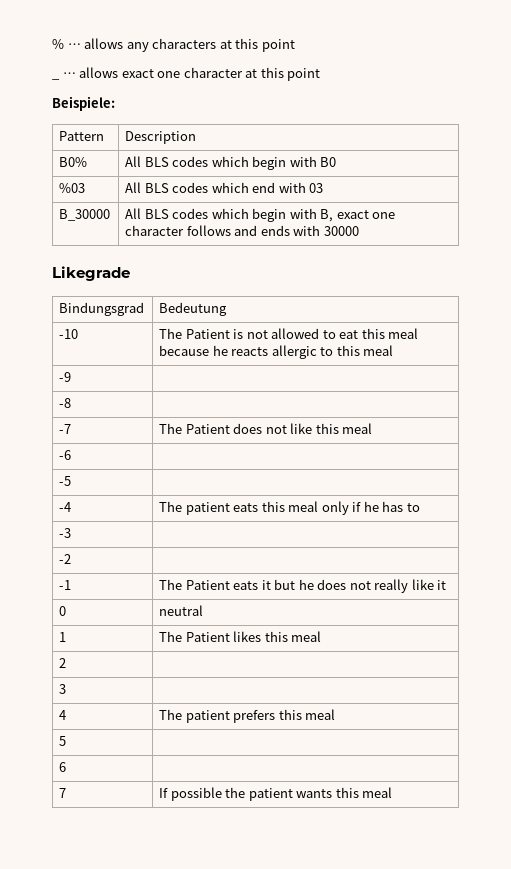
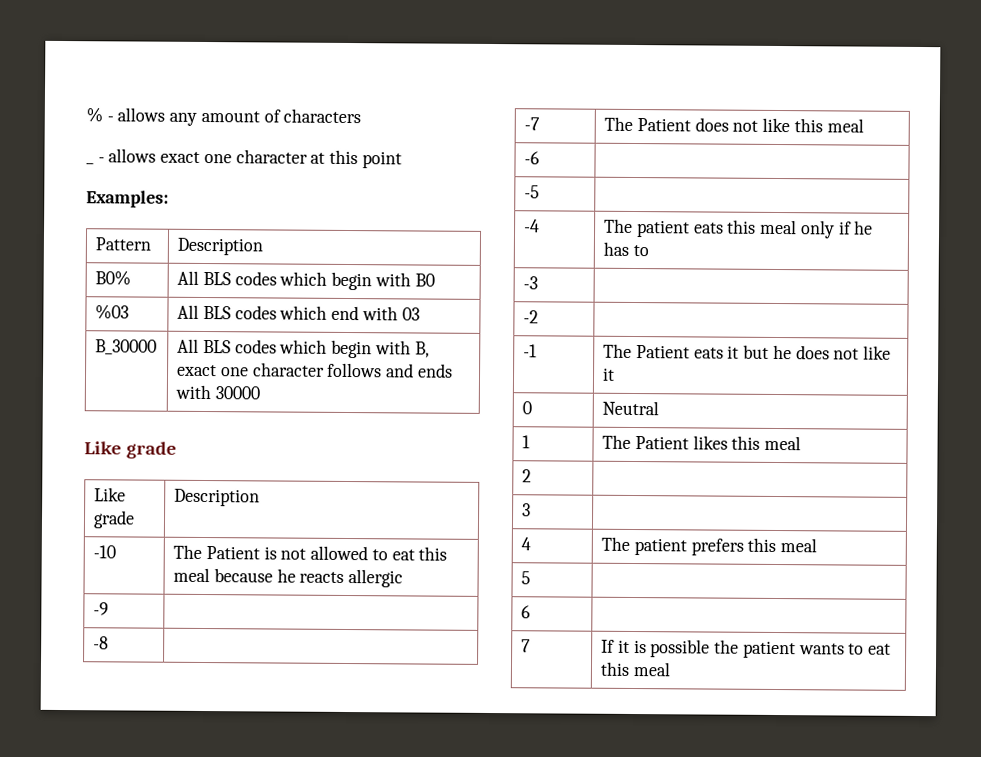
[67,43,81,49] … -> [106,116,114,122] -
(149, 47) none -> [200,109,281,123] amount of
[219,38,295,52] at this point -> (362, 116) none
[62,72,76,78] … -> [97,157,105,163] -
[52,96,115,111] Beispiele: -> [86,190,169,208] Examples:
[52,266,130,281] [59,302,145,316] [159,302,228,316] Likegrade // Bindungsgrad | Bedeutung -> [84,441,177,459] [94,487,127,502] [93,510,136,529] [174,488,261,507] Like grade // Like grade | Description
[320,345,394,356] to this meal -> (404, 578) none
[374,579,409,593] really -> (860, 354) none
[159,605,204,616] neutral -> [602,400,660,416] Neutral
(169, 793) none -> [617,639,647,654] it is
(333, 793) none -> [848,643,892,655] to eat

